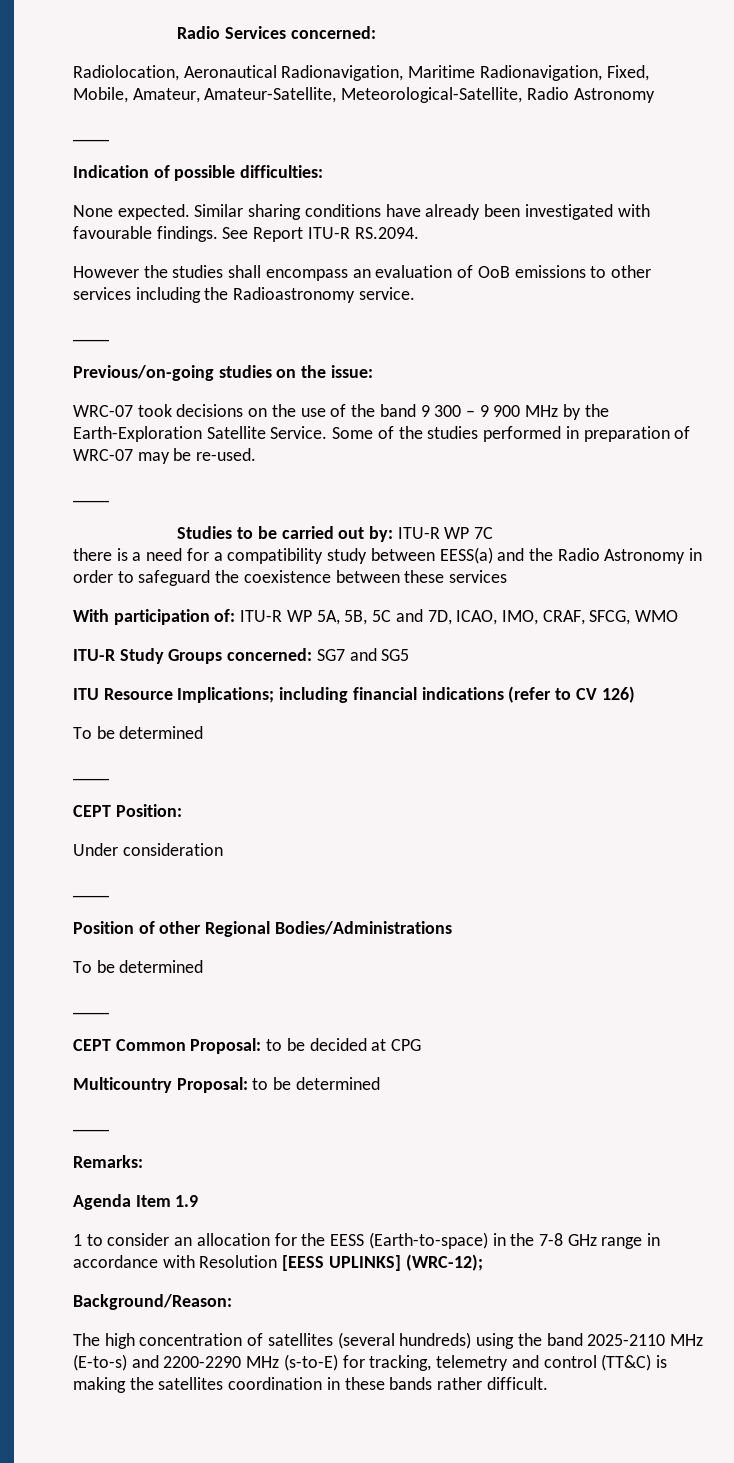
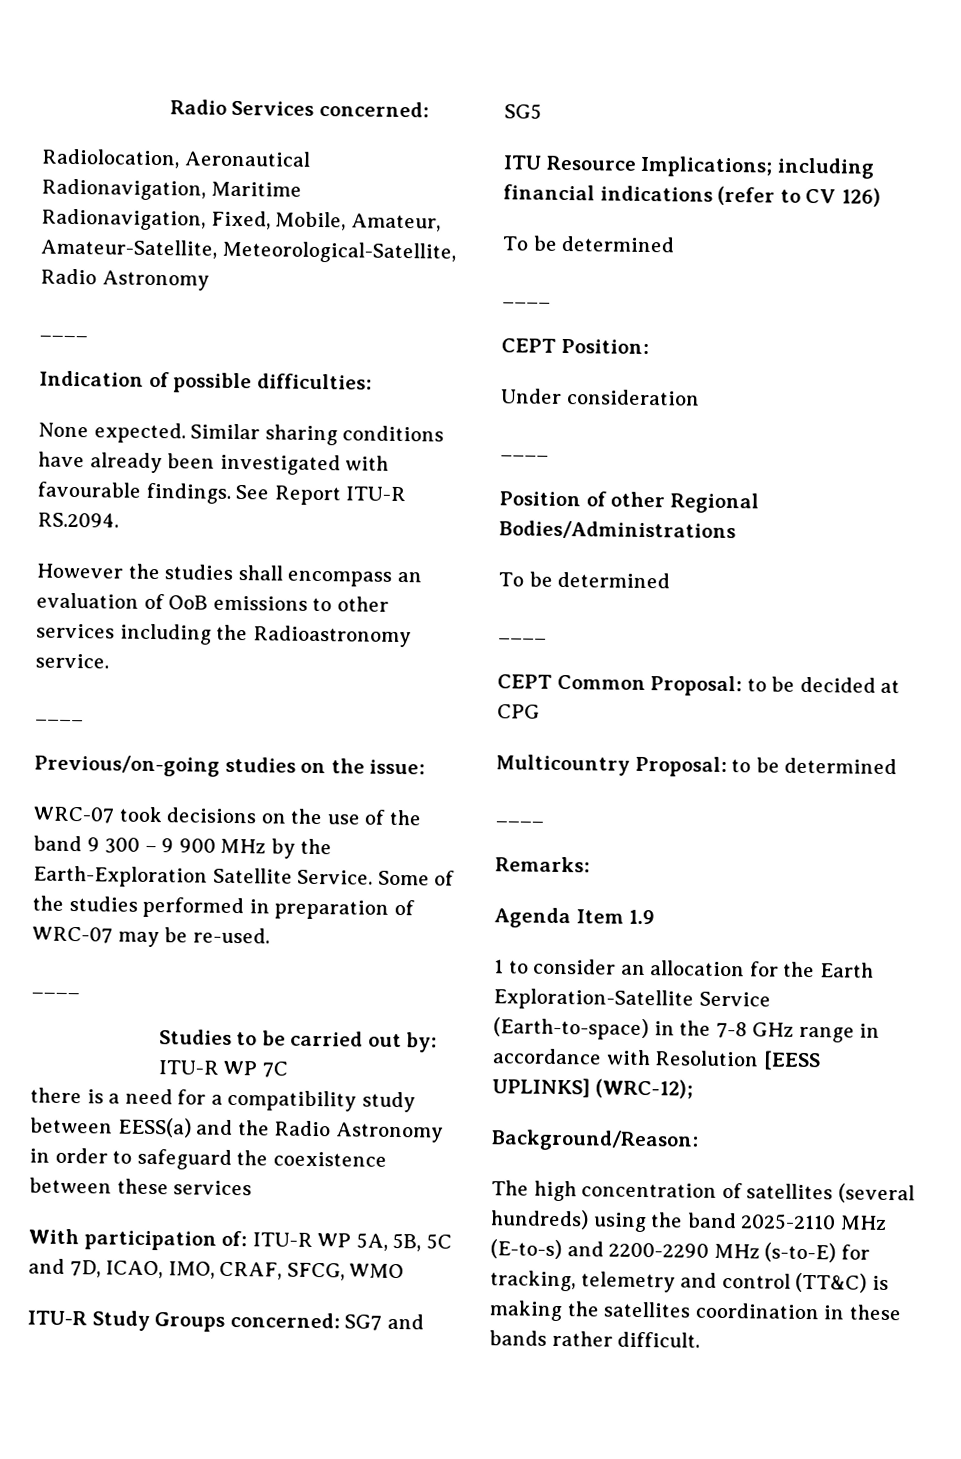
[330,1234,365,1246] EESS -> [818,962,874,978] [493,988,771,1011] Earth Exploration-Satellite Service

